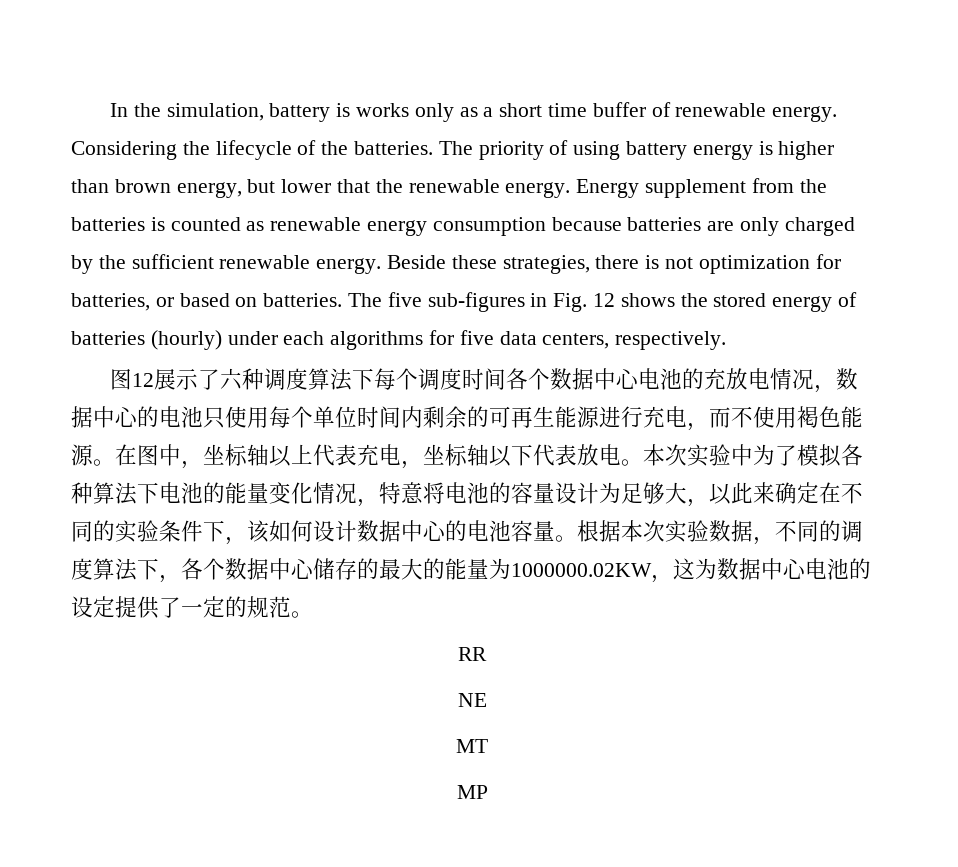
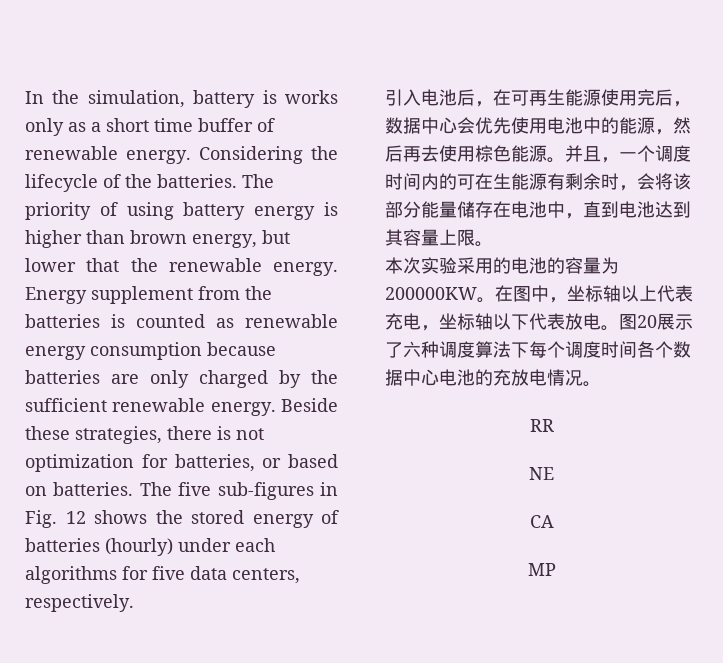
[109,368,154,390] 图12 -> [385,89,691,107] [385,117,691,135] [385,145,691,163] [385,173,691,191] [385,201,691,219] [385,229,493,247] [385,257,619,274] [385,285,693,303] [385,313,657,331] 引入电池后，在可再生能源使用完后，数据中心会优先使用电池中的能源，然后再去使用棕色能源。并且，一个调度时间内的可在生能源有剩余时，会将该部分能量储存在电池中，直到电池达到其容量上限。 // 本次实验采用的电池的容量为200000KW。在图中，坐标轴以上代表充电，坐标轴以下代表放电。图20
[813,368,858,393] [71,406,863,431] [71,444,863,469] [71,482,863,507] [71,520,863,545] [71,558,871,583] [71,596,291,619] ，数据中心的电池只使用每个单位时间内剩余的可再生能源进行充电，而不使用褐色能源。在图中，坐标轴以上代表充电，坐标轴以下代表放电。本次实验中为了模拟各种算法下电池的能量变化情况，特意将电池的容量设计为足够大，以此来确定在不同的实验条件下，该如何设计数据中心的电池容量。根据本次实验数据，不同的调度算法下，各个数据中心储存的最大的能量为1000000.02KW，这为数据中心电池的设定提供了一定的规范 -> (583, 377) none
[456,739,488,753] MT -> [529,515,554,528] CA

